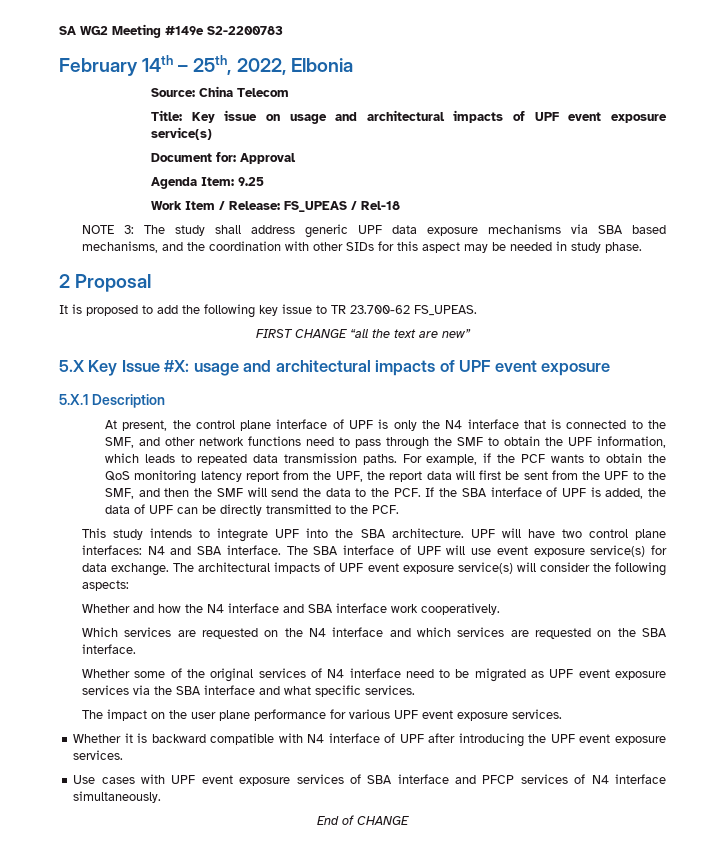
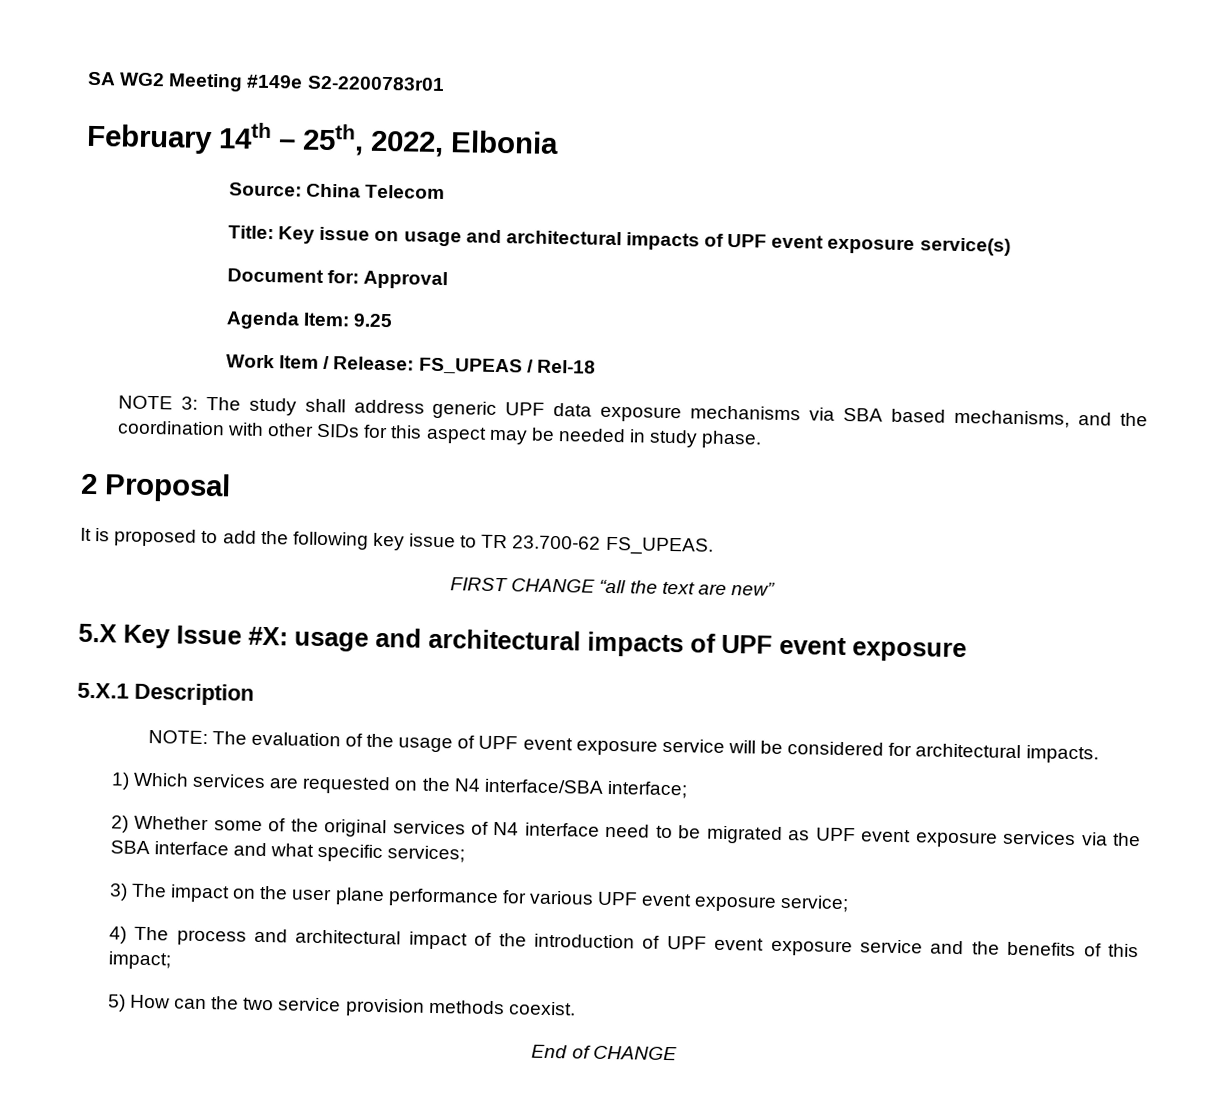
[207,26,283,35] S2-2200783 -> [306,75,445,92] S2-2200783r01
[105,419,666,431] [105,436,667,450] [105,453,667,465] [105,470,666,484] [105,487,666,499] [105,504,400,516] [82,528,667,542] [82,545,667,557] [82,562,666,576] [82,580,130,591] [82,603,501,615] At present, the control plane interface of UPF is only the N4 interface that is connected to the SMF, and other network functions need to pass through the SMF to obtain the UPF information, which leads to repeated data transmission paths. For example, if the PCF wants to obtain the QoS monitoring latency report from the UPF, the report data will first be sent from the UPF to the SMF, and then the SMF will send the data to the PCF. If the SBA interface of UPF is added, the data of UPF can be directly transmitted to the PCF. // This study intends to integrate UPF into the SBA architecture. UPF will have two control plane interfaces: N4 and SBA interface. The SBA interface of UPF will use event exposure service(s) for data exchange. The architectural impacts of UPF event exposure service(s) will consider the following aspects: // Whether and how the N4 interface and SBA interface work cooperatively. // -> [147,729,1099,764] [110,772,130,790] NOTE: The evaluation of the usage of UPF event exposure service will be considered for architectural impacts. // 1)
[332,627,668,639] [82,644,137,654] interface and which services are requested on the SBA interface. // -> [483,778,688,799] [110,815,129,833] interface/SBA interface; // 2)
[365,685,416,695] services. // -> [387,845,466,863] [108,883,128,901] services; // 3)
[512,709,563,719] [73,733,666,747] [73,750,124,760] [73,774,666,786] [73,791,162,803] services. // Whether it is backward compatible with N4 interface of UPF after introducing the UPF event exposure services. // Use cases with UPF event exposure services of SBA interface and PFCP services of N4 interface simultaneously. -> [780,894,850,913] [108,926,1140,958] [107,951,172,970] [106,994,576,1017] service; // 4) The process and architectural impact of the introduction of UPF event exposure service and the benefits of this impact; // 5) How can the two service provision methods coexist.

